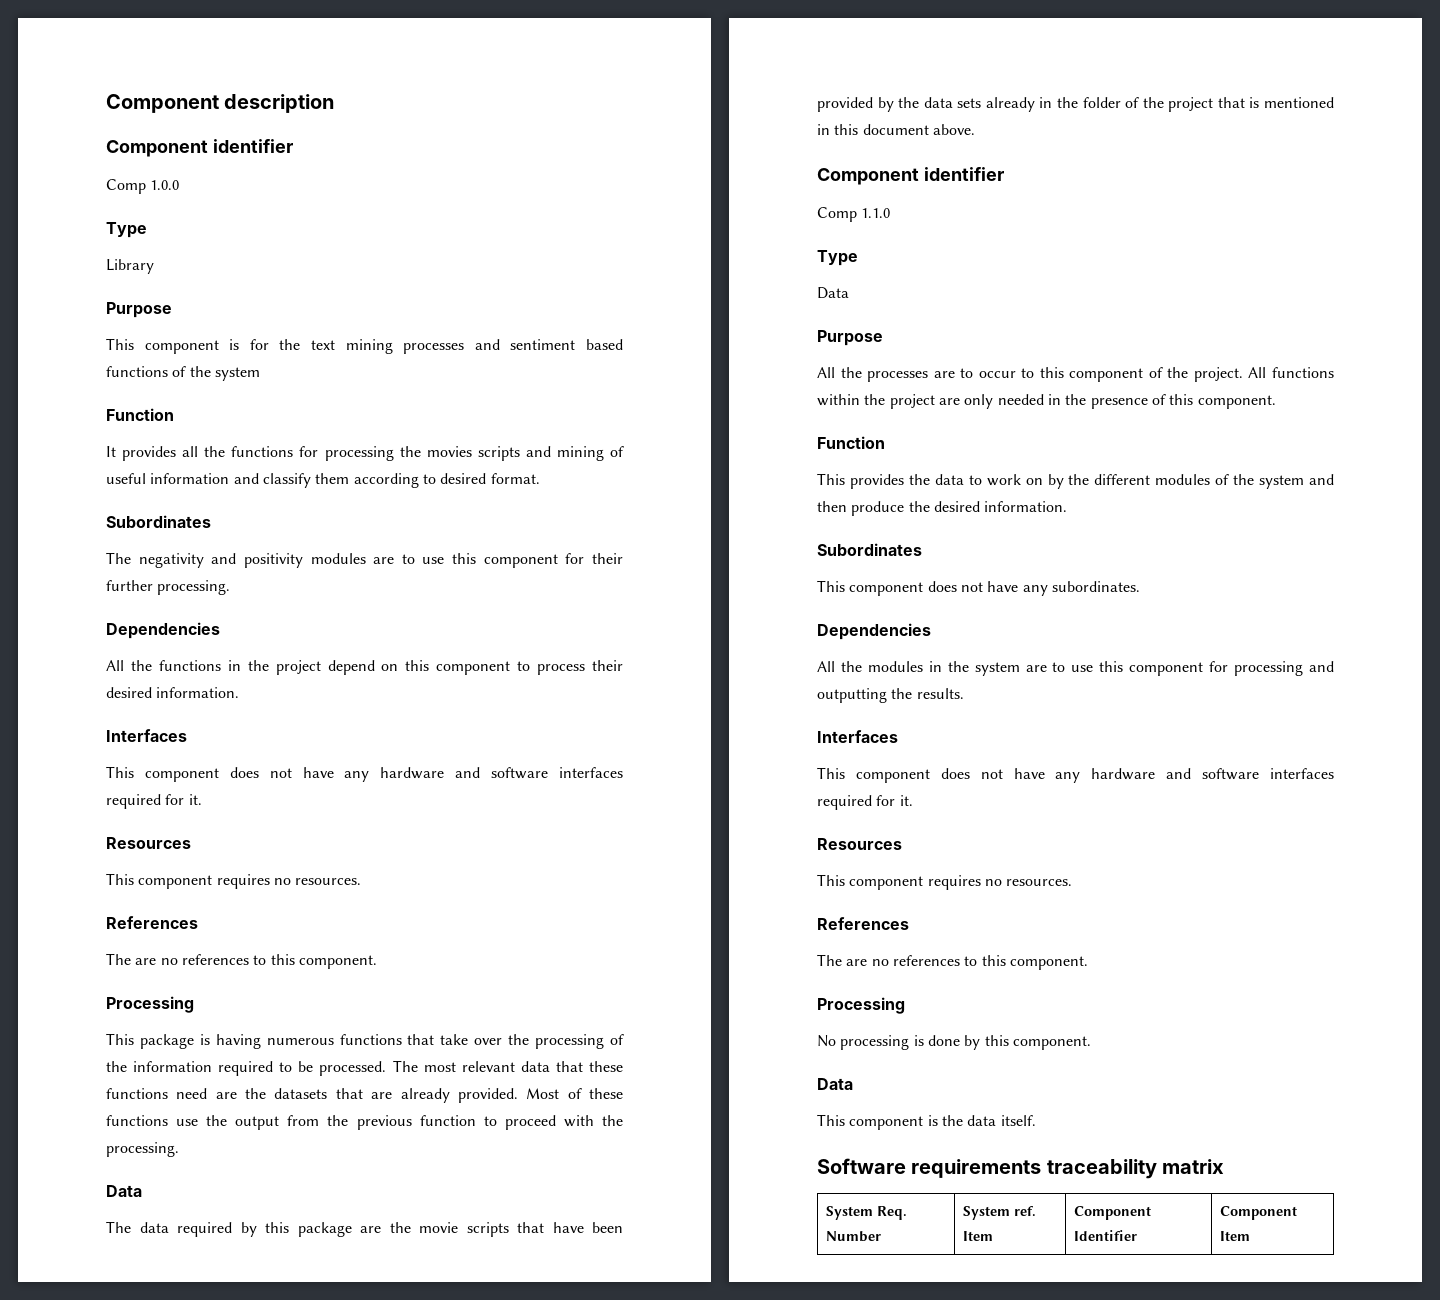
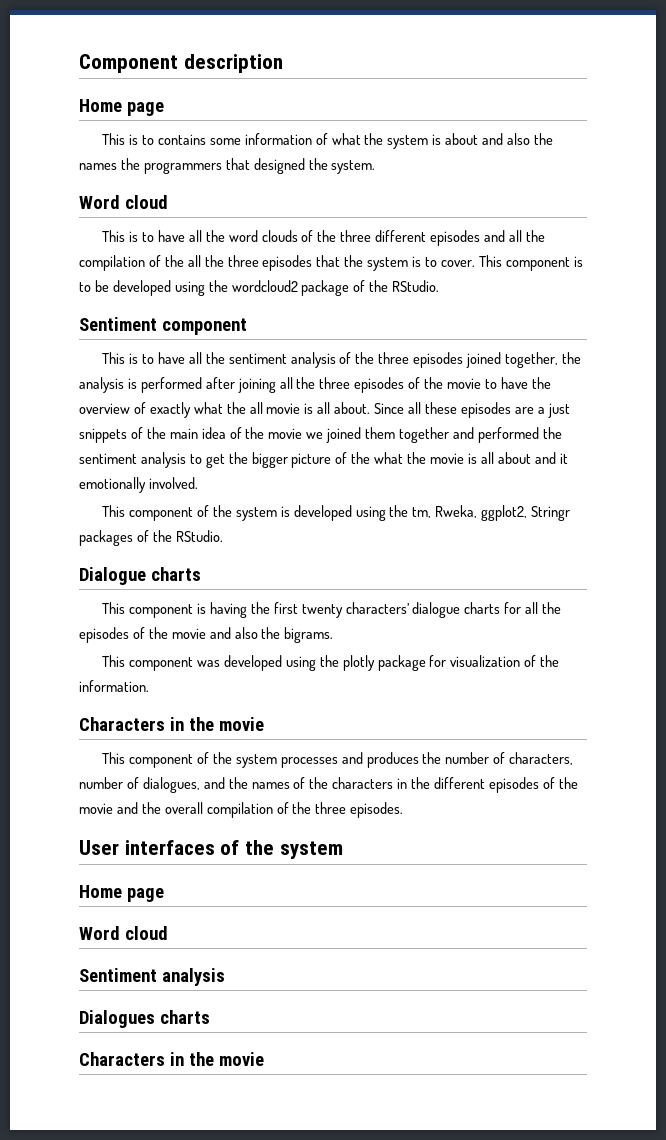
[106,139,293,157] [106,179,180,194] [106,222,147,238] [106,259,154,274] [106,302,172,318] [106,338,623,354] [106,366,260,381] [106,408,174,421] [106,446,624,461] [106,473,540,488] [106,515,211,528] [106,552,623,568] [106,580,231,595] [106,622,220,639] [106,660,624,675] [106,687,240,698] [106,729,187,742] [106,766,624,782] [106,794,202,809] [106,837,191,849] [106,873,362,889] [106,916,198,929] [106,953,377,969] [106,996,194,1013] [106,1033,625,1049] [106,1060,623,1076] [106,1088,624,1103] [106,1115,624,1130] [106,1142,179,1157] [106,1185,142,1197] [106,1221,623,1237] [817,97,1334,112] [817,124,975,135] [817,167,1004,185] [817,207,891,222] [817,250,858,266] [817,287,849,299] [817,330,883,346] [817,367,1334,382] [817,394,1276,409] [817,436,885,449] [817,473,1334,489] [817,501,1068,516] [817,543,922,556] [817,580,1140,596] [817,623,931,640] [817,661,1334,676] [817,688,964,703] [817,730,898,743] [817,767,1334,783] [817,795,913,810] [817,838,902,850] [817,874,1073,890] [817,917,909,930] [817,954,1088,970] [817,997,905,1014] [817,1035,1091,1050] [817,1078,853,1090] [817,1114,1036,1130] [817,1158,1225,1179] [826,1206,908,1220] [826,1231,882,1242] [963,1206,1037,1220] [963,1231,994,1241] [1074,1206,1152,1220] [1074,1230,1138,1241] [1220,1206,1298,1220] [1220,1231,1251,1241] Component identifier // Comp 1.0.0 // Type // Library // Purpose // This component is for the text mining processes and sentiment based functions of the system // Function // It provides all the functions for processing the movies scripts and mining of useful information and classify them according to desired format. // Subordinates // The negativity and positivity modules are to use this component for their further processing. // Dependencies // All the functions in the project depend on this component to process their desired information. // Interfaces // This component does not have any hardware and software interfaces required for it. // Resources // This component requires no resources. // References // The are no references to this component. // Processing // This package is having numerous functions that take over the processing of the information required to be processed. The most relevant data that these functions need are the datasets that are already provided. Most of these functions use the output from the previous function to proceed with the processing. // Data // The data required by this package are the movie scripts that have been provided by the data sets already in the folder of the project that is mentioned in this document above. // Component identifier // Comp 1.1.0 // Type // Data // Purpose // All the processes are to occur to this component of the project. All functions within the project are only needed in the presence of this component. // Function // This provides the data to work on by the different modules of the system and then produce the desired information. // Subordinates // This component does not have any subordinates. // Dependencies // All the modules in the system are to use this component for processing and outputting the results. // Interfaces // This component does not have any hardware and software interfaces required for it. // Resources // This component requires no resources. // References // The are no references to this component. // Processing // No processing is done by this component. // Data // This component is the data itself. // Software requirements traceability matrix // System Req. Number | System ref. Item | Component Identifier | Component Item -> [79,99,164,116] [102,133,553,149] [79,158,376,174] [79,195,168,209] [102,230,545,246] [79,255,583,271] [79,280,440,296] [79,317,247,335] [102,352,581,368] [79,377,551,393] [79,402,570,418] [79,427,562,443] [79,452,568,468] [79,477,198,493] [102,505,571,521] [79,530,223,546] [79,567,201,585] [102,602,562,618] [79,627,334,643] [102,655,560,671] [79,680,149,692] [79,717,264,731] [102,752,574,768] [79,777,578,793] [79,802,404,818] [79,840,343,859] [79,885,164,902] [79,926,168,940] [79,968,225,986] [79,1010,210,1028] [79,1052,264,1066] Home page // This is to contains some information of what the system is about and also the names the programmers that designed the system. // Word cloud // This is to have all the word clouds of the three different episodes and all the compilation of the all the three episodes that the system is to cover. This component is to be developed using the wordcloud2 package of the RStudio. // Sentiment component // This is to have all the sentiment analysis of the three episodes joined together, the analysis is performed after joining all the three episodes of the movie to have the overview of exactly what the all movie is all about. Since all these episodes are a just snippets of the main idea of the movie we joined them together and performed the sentiment analysis to get the bigger picture of the what the movie is all about and it emotionally involved. // This component of the system is developed using the tm, Rweka, ggplot2, Stringr packages of the RStudio. // Dialogue charts // This component is having the first twenty characters’ dialogue charts for all the episodes of the movie and also the bigrams. // This component was developed using the plotly package for visualization of the information. // Characters in the movie // This component of the system processes and produces the number of characters, number of dialogues, and the names of the characters in the different episodes of the movie and the overall compilation of the three episodes. // User interfaces of the system // Home page // Word cloud // Sentiment analysis // Dialogues charts // Characters in the movie

